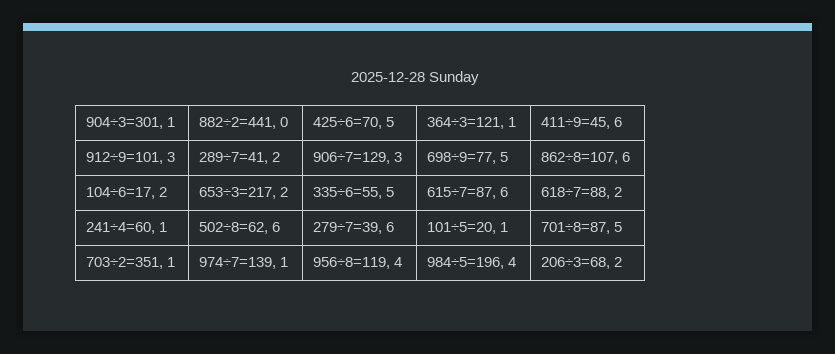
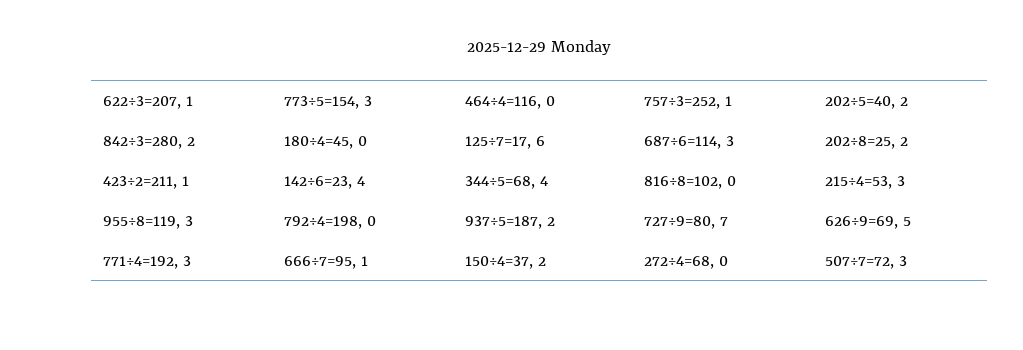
[350,71,480,85] [86,117,176,129] [199,117,289,129] [313,117,395,129] [427,117,517,129] [541,117,623,129] [86,152,176,164] [199,152,281,164] [313,152,403,164] [427,152,509,164] [541,152,631,164] [86,187,168,199] [199,187,289,199] [313,187,395,199] [427,187,509,199] [541,187,623,199] [86,222,168,234] [199,222,281,234] [313,222,395,234] [427,222,509,234] [541,222,623,234] [86,257,176,269] [199,257,289,269] [313,257,403,269] [427,257,517,269] [541,257,623,269] 2025-12-28 Sunday // 904÷3=301, 1 | 882÷2=441, 0 | 425÷6=70, 5 | 364÷3=121, 1 | 411÷9=45, 6 // 912÷9=101, 3 | 289÷7=41, 2 | 906÷7=129, 3 | 698÷9=77, 5 | 862÷8=107, 6 // 104÷6=17, 2 | 653÷3=217, 2 | 335÷6=55, 5 | 615÷7=87, 6 | 618÷7=88, 2 // 241÷4=60, 1 | 502÷8=62, 6 | 279÷7=39, 6 | 101÷5=20, 1 | 701÷8=87, 5 // 703÷2=351, 1 | 974÷7=139, 1 | 956÷8=119, 4 | 984÷5=196, 4 | 206÷3=68, 2 -> [467,40,611,55] [102,96,193,109] [283,96,372,109] [464,96,555,109] [643,96,732,109] [824,96,908,109] [102,136,195,149] [283,136,367,149] [464,136,545,149] [643,136,734,149] [824,136,908,149] [102,176,189,189] [283,176,365,189] [464,176,548,189] [643,176,736,189] [824,176,905,189] [102,216,193,229] [283,216,376,229] [464,216,555,229] [643,216,728,229] [824,216,911,229] [102,256,191,269] [283,256,368,269] [464,256,546,269] [643,256,728,269] [824,256,907,269] 2025-12-29 Monday // 622÷3=207, 1 | 773÷5=154, 3 | 464÷4=116, 0 | 757÷3=252, 1 | 202÷5=40, 2 // 842÷3=280, 2 | 180÷4=45, 0 | 125÷7=17, 6 | 687÷6=114, 3 | 202÷8=25, 2 // 423÷2=211, 1 | 142÷6=23, 4 | 344÷5=68, 4 | 816÷8=102, 0 | 215÷4=53, 3 // 955÷8=119, 3 | 792÷4=198, 0 | 937÷5=187, 2 | 727÷9=80, 7 | 626÷9=69, 5 // 771÷4=192, 3 | 666÷7=95, 1 | 150÷4=37, 2 | 272÷4=68, 0 | 507÷7=72, 3

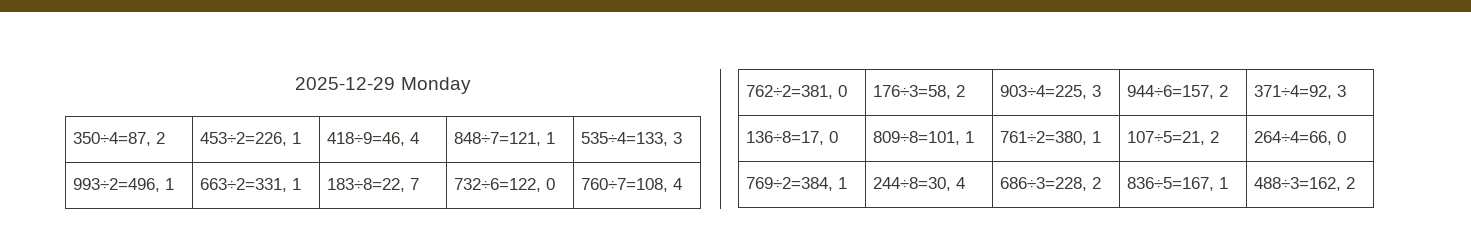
[102,96,193,109] [283,96,372,109] [464,96,555,109] [643,96,732,109] [824,96,908,109] [102,136,195,149] [283,136,367,149] [464,136,545,149] [643,136,734,149] [824,136,908,149] [102,176,189,189] [283,176,365,189] [464,176,548,189] [643,176,736,189] [824,176,905,189] [102,216,193,229] [283,216,376,229] [464,216,555,229] [643,216,728,229] [824,216,911,229] [102,256,191,269] [283,256,368,269] [464,256,546,269] [643,256,728,269] [824,256,907,269] 622÷3=207, 1 | 773÷5=154, 3 | 464÷4=116, 0 | 757÷3=252, 1 | 202÷5=40, 2 // 842÷3=280, 2 | 180÷4=45, 0 | 125÷7=17, 6 | 687÷6=114, 3 | 202÷8=25, 2 // 423÷2=211, 1 | 142÷6=23, 4 | 344÷5=68, 4 | 816÷8=102, 0 | 215÷4=53, 3 // 955÷8=119, 3 | 792÷4=198, 0 | 937÷5=187, 2 | 727÷9=80, 7 | 626÷9=69, 5 // 771÷4=192, 3 | 666÷7=95, 1 | 150÷4=37, 2 | 272÷4=68, 0 | 507÷7=72, 3 -> [73,132,166,146] [200,132,302,146] [327,132,420,146] [454,132,556,146] [581,132,683,146] [73,178,175,192] [200,178,302,192] [327,178,420,192] [454,178,556,192] [581,178,683,192] [746,85,848,99] [873,85,966,99] [1000,85,1102,99] [1127,85,1229,99] [1254,85,1347,99] [746,131,839,145] [873,131,975,145] [1000,131,1102,145] [1127,131,1220,145] [1254,131,1347,145] [746,177,848,191] [873,177,966,191] [1000,177,1102,191] [1127,177,1229,191] [1254,177,1356,191] 350÷4=87, 2 | 453÷2=226, 1 | 418÷9=46, 4 | 848÷7=121, 1 | 535÷4=133, 3 // 993÷2=496, 1 | 663÷2=331, 1 | 183÷8=22, 7 | 732÷6=122, 0 | 760÷7=108, 4 // 762÷2=381, 0 | 176÷3=58, 2 | 903÷4=225, 3 | 944÷6=157, 2 | 371÷4=92, 3 // 136÷8=17, 0 | 809÷8=101, 1 | 761÷2=380, 1 | 107÷5=21, 2 | 264÷4=66, 0 // 769÷2=384, 1 | 244÷8=30, 4 | 686÷3=228, 2 | 836÷5=167, 1 | 488÷3=162, 2

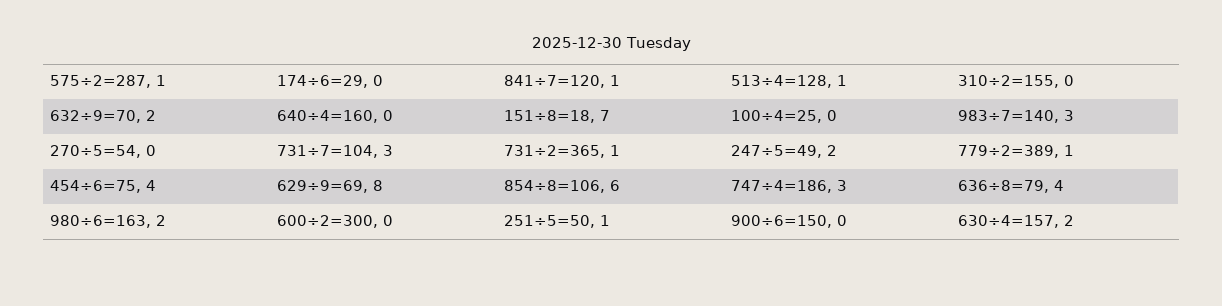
[295,77,471,94] [73,132,166,146] [200,132,302,146] [327,132,420,146] [454,132,556,146] [581,132,683,146] [73,178,175,192] [200,178,302,192] [327,178,420,192] [454,178,556,192] [581,178,683,192] [746,85,848,99] [873,85,966,99] [1000,85,1102,99] [1127,85,1229,99] [1254,85,1347,99] [746,131,839,145] [873,131,975,145] [1000,131,1102,145] [1127,131,1220,145] [1254,131,1347,145] [746,177,848,191] [873,177,966,191] [1000,177,1102,191] [1127,177,1229,191] [1254,177,1342,191] 2025-12-29 Monday // 350÷4=87, 2 | 453÷2=226, 1 | 418÷9=46, 4 | 848÷7=121, 1 | 535÷4=133, 3 // 993÷2=496, 1 | 663÷2=331, 1 | 183÷8=22, 7 | 732÷6=122, 0 | 760÷7=108, 4 // 762÷2=381, 0 | 176÷3=58, 2 | 903÷4=225, 3 | 944÷6=157, 2 | 371÷4=92, 3 // 136÷8=17, 0 | 809÷8=101, 1 | 761÷2=380, 1 | 107÷5=21, 2 | 264÷4=66, 0 // 769÷2=384, 1 | 244÷8=30, 4 | 686÷3=228, 2 | 836÷5=167, 1 | 488÷3=162, -> [531,37,691,51] [49,75,166,88] [276,75,383,88] [503,75,620,88] [730,75,847,88] [957,75,1074,88] [49,110,156,123] [276,110,393,123] [503,110,610,123] [730,110,837,123] [957,110,1074,123] [49,145,156,158] [276,145,393,158] [503,145,620,158] [730,145,837,158] [957,145,1074,158] [49,180,156,193] [276,180,383,193] [503,180,620,193] [730,180,847,193] [957,180,1064,193] [49,215,166,228] [276,215,393,228] [503,215,610,228] [730,215,847,228] [957,215,1059,228] 2025-12-30 Tuesday // 575÷2=287, 1 | 174÷6=29, 0 | 841÷7=120, 1 | 513÷4=128, 1 | 310÷2=155, 0 // 632÷9=70, 2 | 640÷4=160, 0 | 151÷8=18, 7 | 100÷4=25, 0 | 983÷7=140, 3 // 270÷5=54, 0 | 731÷7=104, 3 | 731÷2=365, 1 | 247÷5=49, 2 | 779÷2=389, 1 // 454÷6=75, 4 | 629÷9=69, 8 | 854÷8=106, 6 | 747÷4=186, 3 | 636÷8=79, 4 // 980÷6=163, 2 | 600÷2=300, 0 | 251÷5=50, 1 | 900÷6=150, 0 | 630÷4=157,

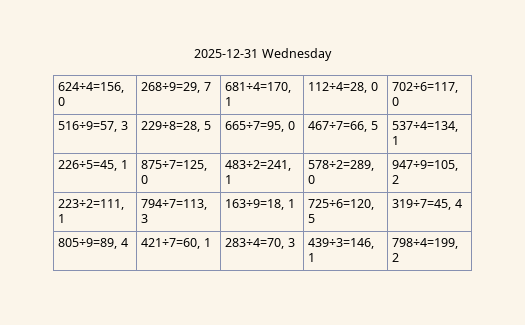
[531,37,691,51] [49,75,166,88] [276,75,383,88] [503,75,620,88] [730,75,847,88] [957,75,1074,88] [49,110,156,123] [276,110,393,123] [503,110,610,123] [730,110,837,123] [957,110,1074,123] [49,145,156,158] [276,145,393,158] [503,145,620,158] [730,145,837,158] [957,145,1074,158] [49,180,156,193] [276,180,383,193] [503,180,620,193] [730,180,847,193] [957,180,1064,193] [49,215,166,228] [276,215,393,228] [503,215,610,228] [730,215,847,228] [957,215,1059,228] 2025-12-30 Tuesday // 575÷2=287, 1 | 174÷6=29, 0 | 841÷7=120, 1 | 513÷4=128, 1 | 310÷2=155, 0 // 632÷9=70, 2 | 640÷4=160, 0 | 151÷8=18, 7 | 100÷4=25, 0 | 983÷7=140, 3 // 270÷5=54, 0 | 731÷7=104, 3 | 731÷2=365, 1 | 247÷5=49, 2 | 779÷2=389, 1 // 454÷6=75, 4 | 629÷9=69, 8 | 854÷8=106, 6 | 747÷4=186, 3 | 636÷8=79, 4 // 980÷6=163, 2 | 600÷2=300, 0 | 251÷5=50, 1 | 900÷6=150, 0 | 630÷4=157, -> [194,48,332,61] [58,82,125,93] [58,97,66,106] [141,82,211,93] [225,82,292,93] [225,97,233,106] [308,82,378,93] [392,82,459,93] [392,97,400,106] [58,121,128,132] [141,121,211,132] [225,121,295,132] [308,121,378,132] [392,121,459,132] [392,136,400,145] [58,160,128,171] [141,160,208,171] [141,175,149,184] [225,160,292,171] [225,175,233,184] [308,160,375,171] [308,175,316,184] [392,160,459,171] [392,175,400,184] [58,199,125,210] [58,214,66,223] [141,199,208,210] [141,214,149,223] [225,199,295,210] [308,199,375,210] [308,214,316,223] [392,199,462,210] [58,238,128,249] [141,238,211,249] [225,238,295,249] [308,238,375,249] [308,253,316,262] [392,238,459,249] 2025-12-31 Wednesday // 624÷4=156, 0 | 268÷9=29, 7 | 681÷4=170, 1 | 112÷4=28, 0 | 702÷6=117, 0 // 516÷9=57, 3 | 229÷8=28, 5 | 665÷7=95, 0 | 467÷7=66, 5 | 537÷4=134, 1 // 226÷5=45, 1 | 875÷7=125, 0 | 483÷2=241, 1 | 578÷2=289, 0 | 947÷9=105, 2 // 223÷2=111, 1 | 794÷7=113, 3 | 163÷9=18, 1 | 725÷6=120, 5 | 319÷7=45, 4 // 805÷9=89, 4 | 421÷7=60, 1 | 283÷4=70, 3 | 439÷3=146, 1 | 798÷4=199,

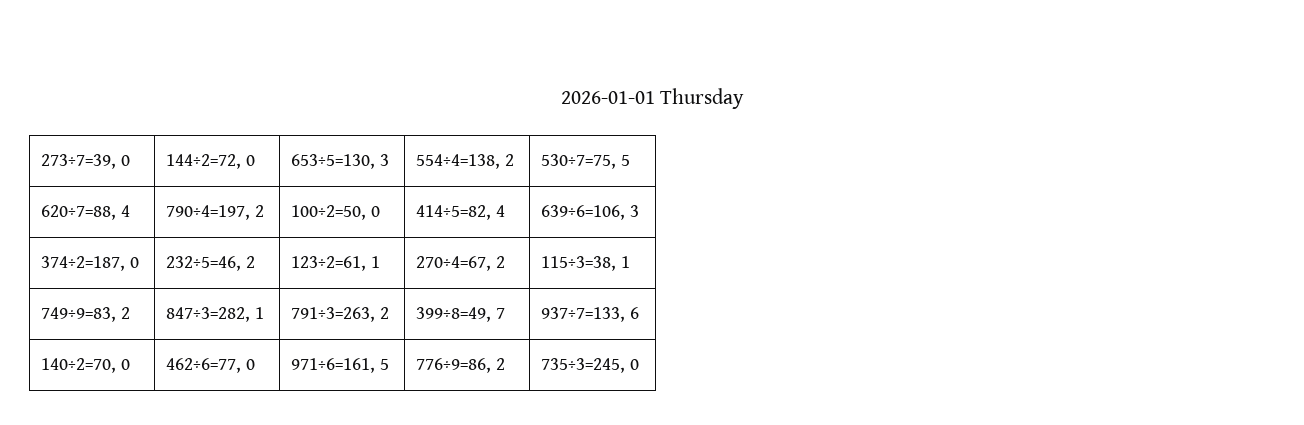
[194,48,332,61] [58,82,125,93] [58,97,66,106] [141,82,211,93] [225,82,292,93] [225,97,233,106] [308,82,378,93] [392,82,459,93] [392,97,400,106] [58,121,128,132] [141,121,211,132] [225,121,295,132] [308,121,378,132] [392,121,459,132] [392,136,400,145] [58,160,128,171] [141,160,208,171] [141,175,149,184] [225,160,292,171] [225,175,233,184] [308,160,375,171] [308,175,316,184] [392,160,459,171] [392,175,400,184] [58,199,125,210] [58,214,66,223] [141,199,208,210] [141,214,149,223] [225,199,295,210] [308,199,375,210] [308,214,316,223] [392,199,462,210] [58,238,128,249] [141,238,211,249] [225,238,295,249] [308,238,375,249] [308,253,316,262] [392,238,459,249] [392,253,400,262] 2025-12-31 Wednesday // 624÷4=156, 0 | 268÷9=29, 7 | 681÷4=170, 1 | 112÷4=28, 0 | 702÷6=117, 0 // 516÷9=57, 3 | 229÷8=28, 5 | 665÷7=95, 0 | 467÷7=66, 5 | 537÷4=134, 1 // 226÷5=45, 1 | 875÷7=125, 0 | 483÷2=241, 1 | 578÷2=289, 0 | 947÷9=105, 2 // 223÷2=111, 1 | 794÷7=113, 3 | 163÷9=18, 1 | 725÷6=120, 5 | 319÷7=45, 4 // 805÷9=89, 4 | 421÷7=60, 1 | 283÷4=70, 3 | 439÷3=146, 1 | 798÷4=199, 2 -> [560,88,745,109] [41,154,131,169] [166,154,256,169] [291,154,390,169] [416,154,515,169] [541,154,631,169] [41,205,131,220] [166,205,265,220] [291,205,381,220] [416,205,506,220] [541,205,640,220] [41,256,140,271] [166,256,256,271] [291,256,381,271] [416,256,506,271] [541,256,631,271] [41,307,131,322] [166,307,265,322] [291,307,390,322] [416,307,506,322] [541,307,640,322] [41,358,131,373] [166,358,256,373] [291,358,390,373] [416,358,506,373] [541,358,640,373] 2026-01-01 Thursday // 273÷7=39, 0 | 144÷2=72, 0 | 653÷5=130, 3 | 554÷4=138, 2 | 530÷7=75, 5 // 620÷7=88, 4 | 790÷4=197, 2 | 100÷2=50, 0 | 414÷5=82, 4 | 639÷6=106, 3 // 374÷2=187, 0 | 232÷5=46, 2 | 123÷2=61, 1 | 270÷4=67, 2 | 115÷3=38, 1 // 749÷9=83, 2 | 847÷3=282, 1 | 791÷3=263, 2 | 399÷8=49, 7 | 937÷7=133, 6 // 140÷2=70, 0 | 462÷6=77, 0 | 971÷6=161, 5 | 776÷9=86, 2 | 735÷3=245, 0

